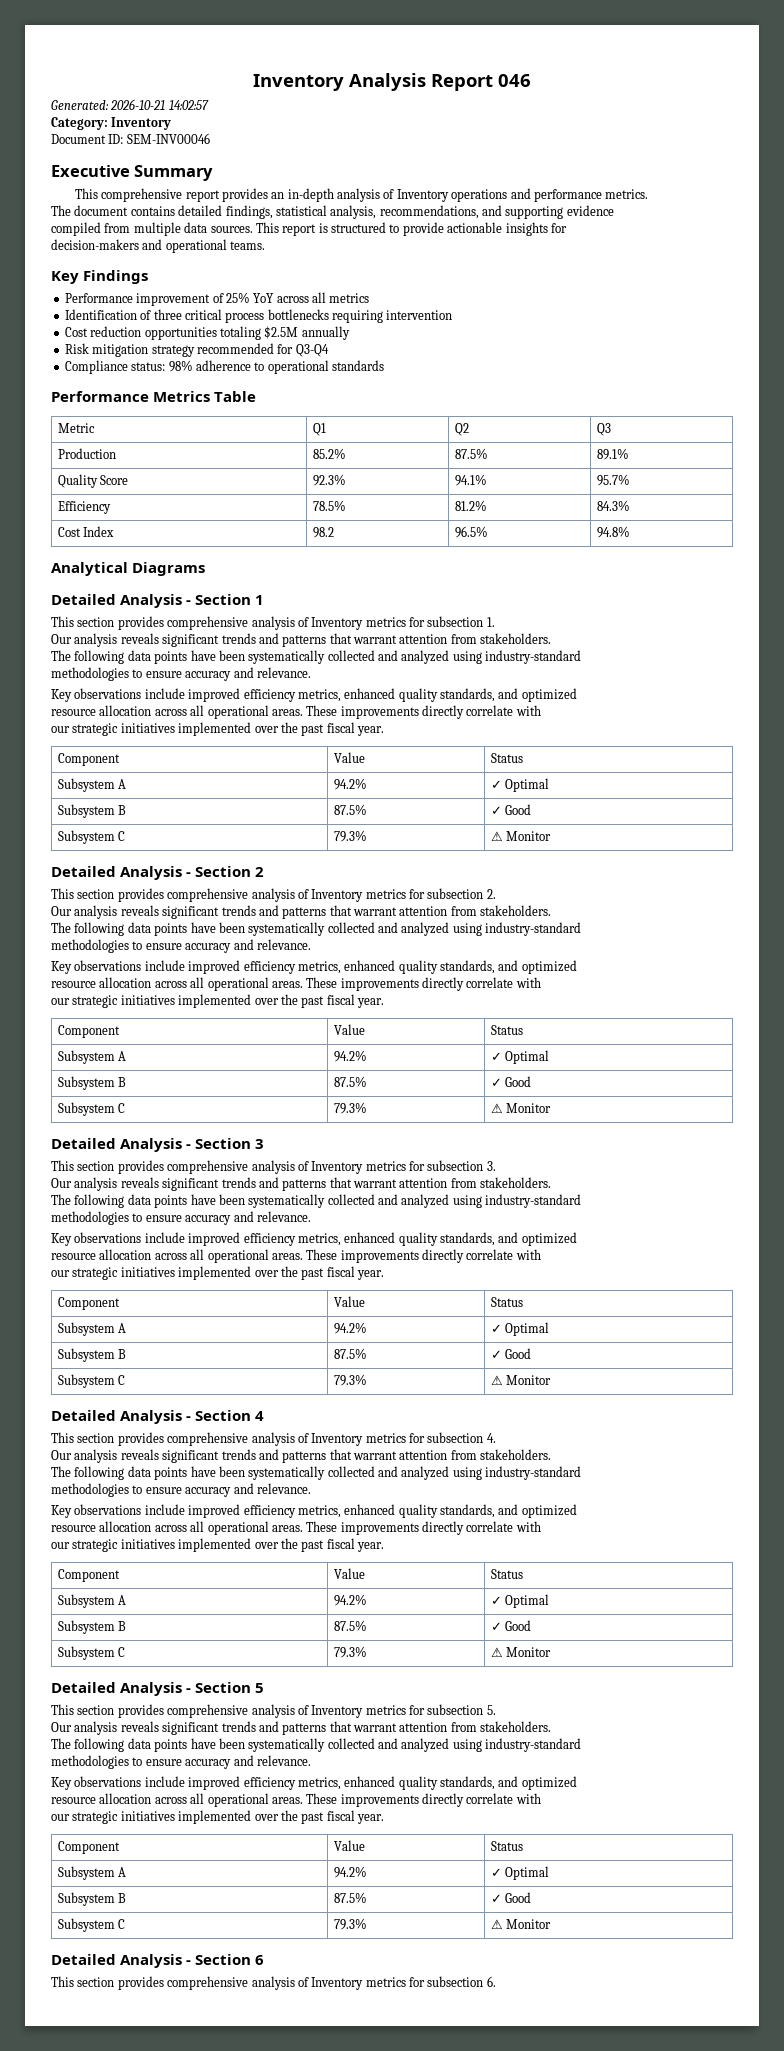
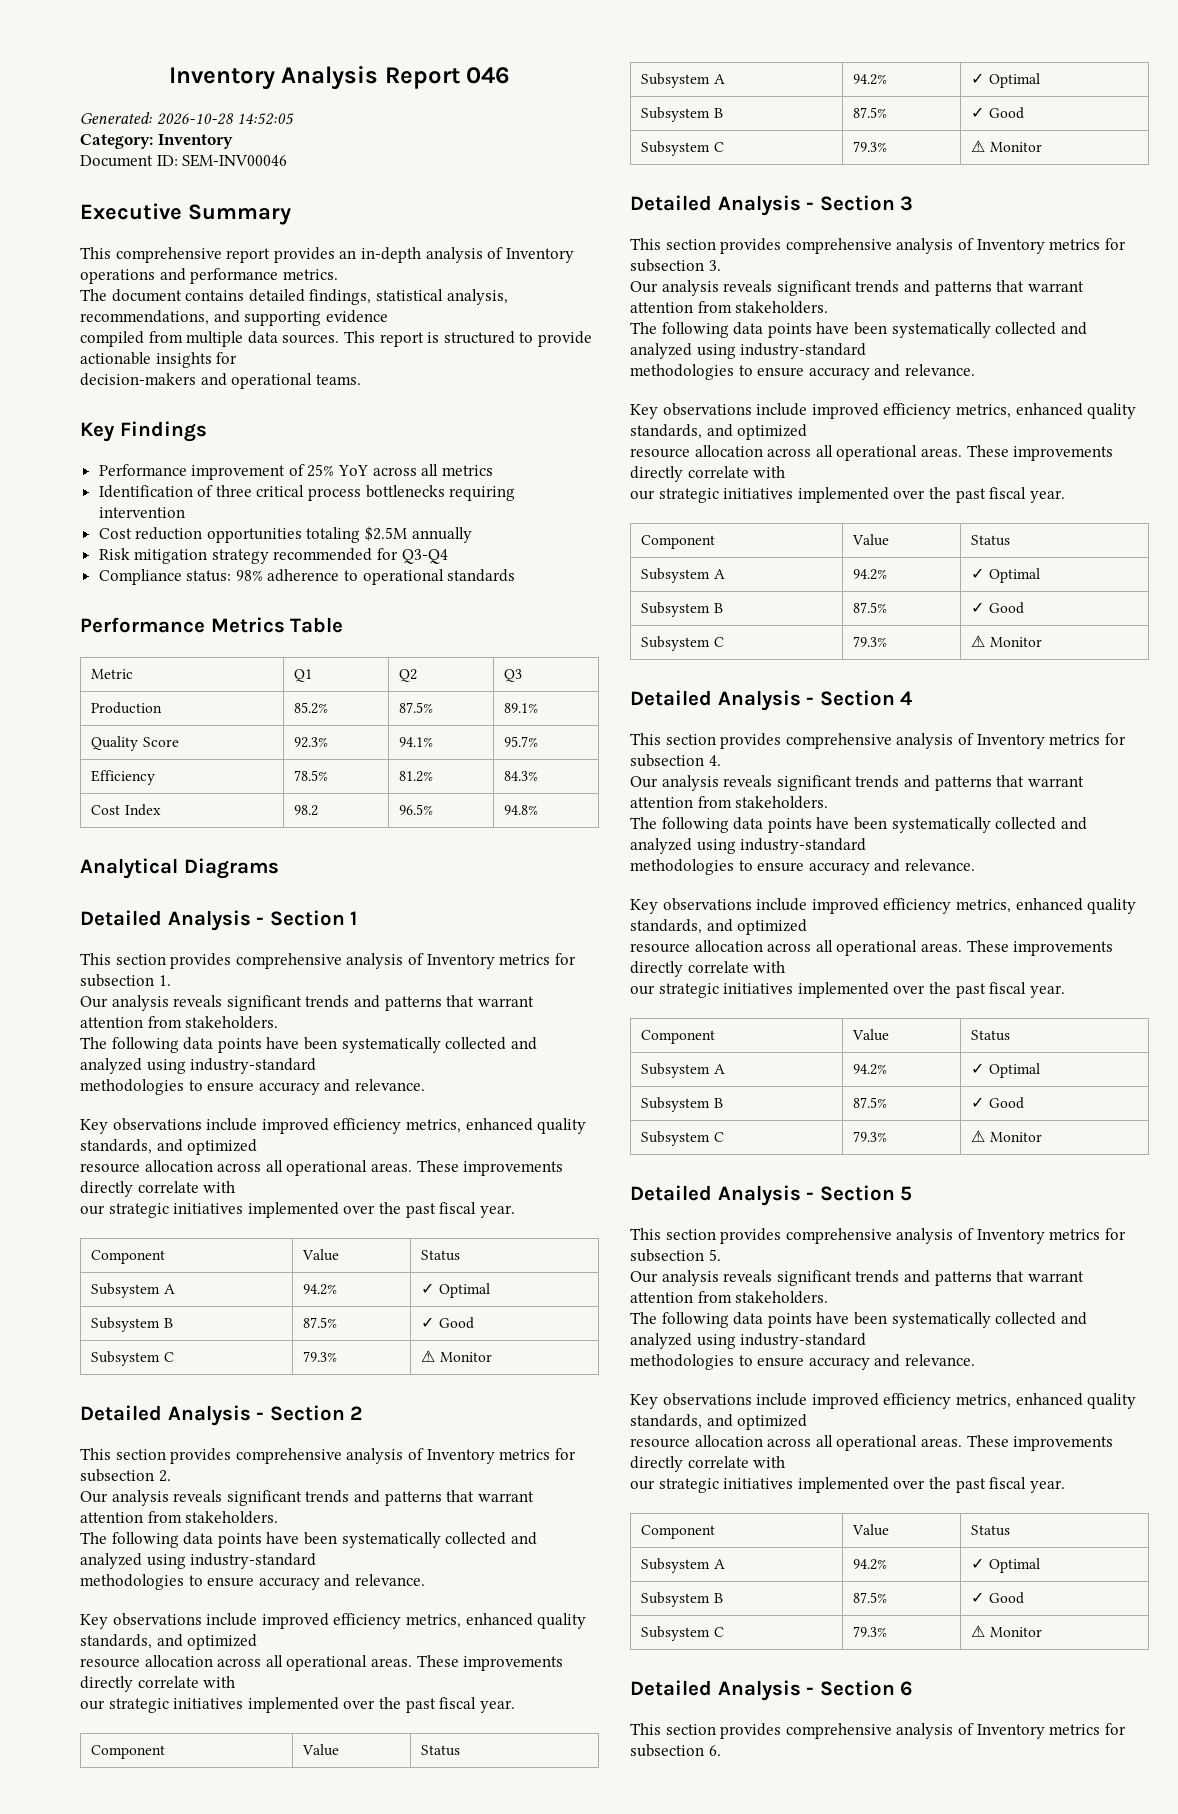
[110,99,209,110] 2026-10-21 14:02:57 -> [156,113,295,125] 2026-10-28 14:52:05

